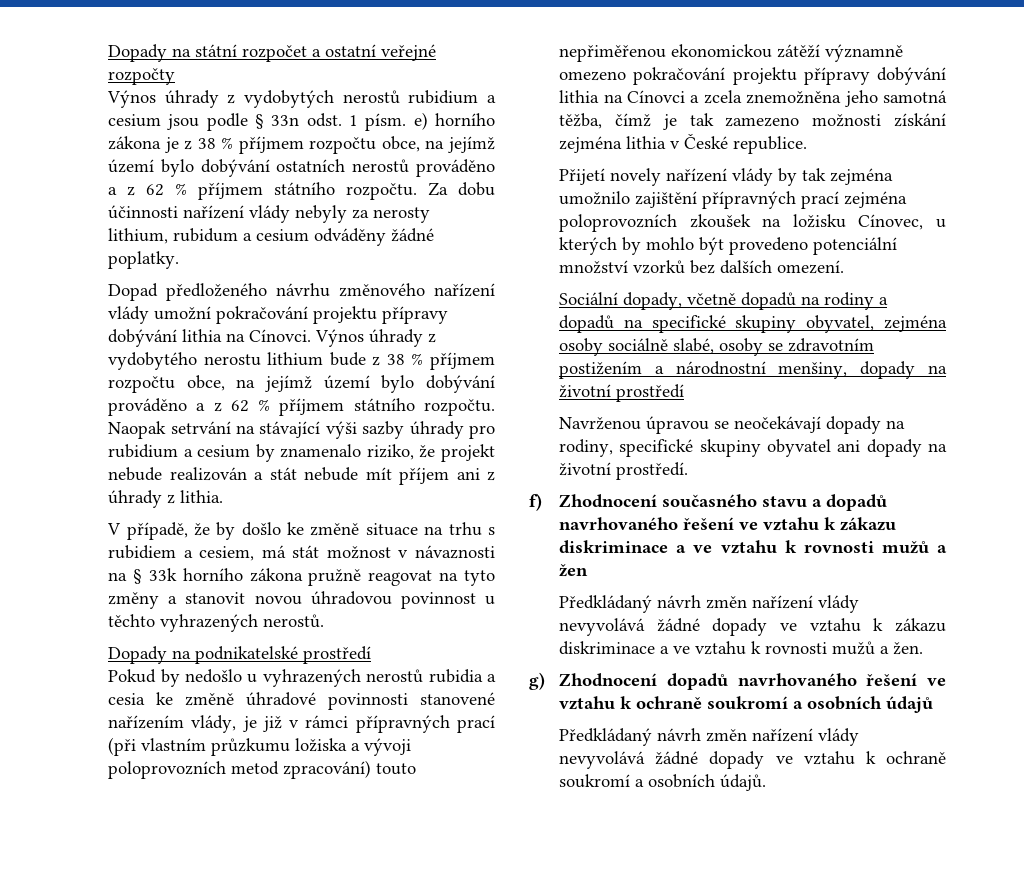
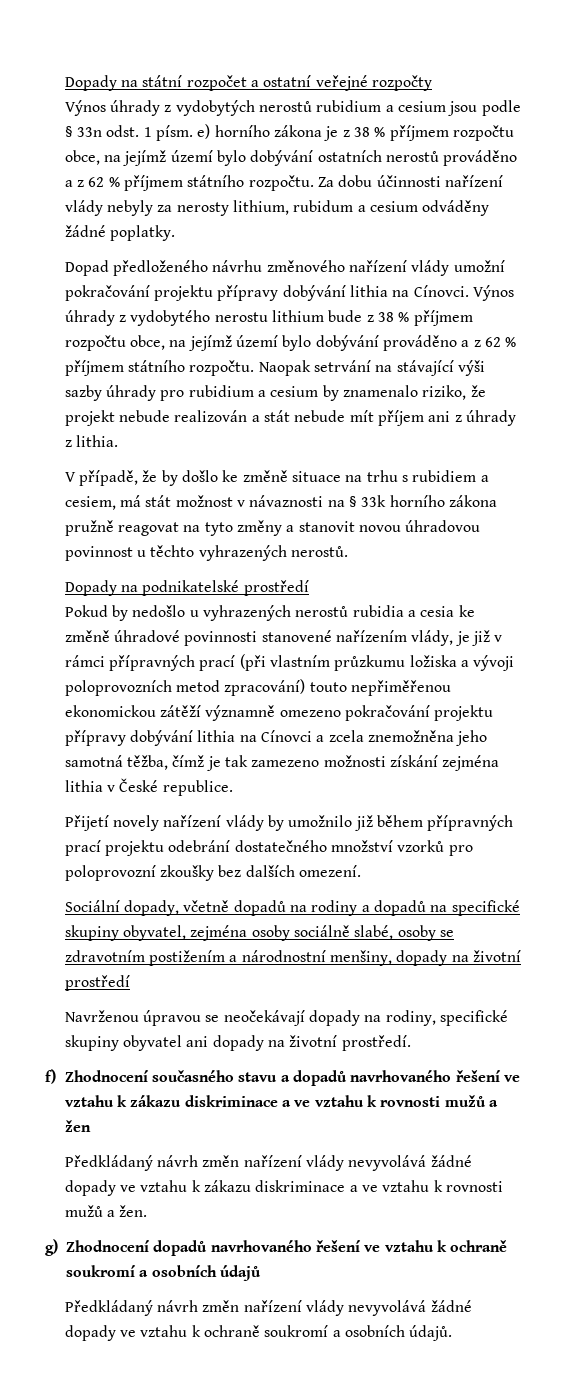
[802,168,894,185] [559,191,908,209] [559,214,946,232] [559,237,898,255] [559,260,686,274] tak zejména umožnilo zajištění přípravných prací zejména poloprovozních zkoušek na ložisku Cínovec, u kterých by mohlo být provedeno potenciální množství vzorků -> [288,815,514,831] [64,840,473,856] [64,865,215,881] umožnilo již během přípravných prací projektu odebrání dostatečného množství vzorků pro poloprovozní zkoušky

